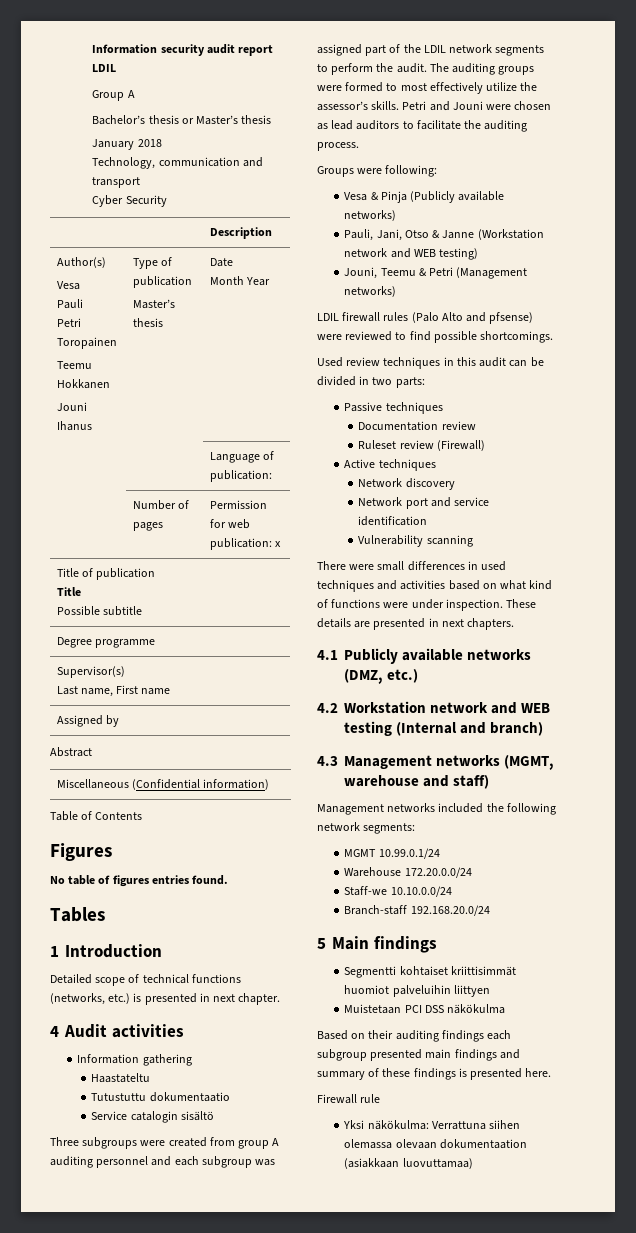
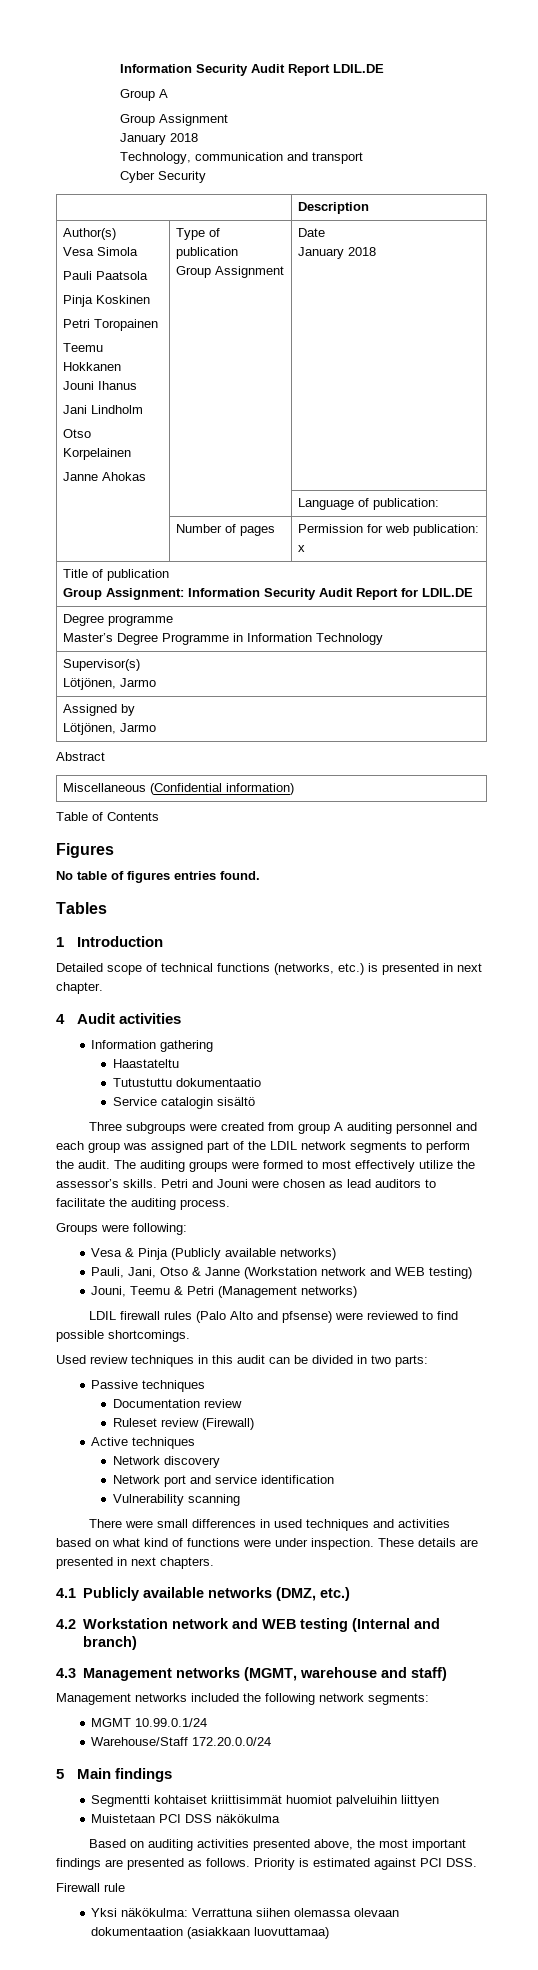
[92,44,274,56] [92,64,117,72] [92,90,135,101] [92,115,272,125] Information security audit report LDIL // Group A // Bachelor’s thesis or Master’s thesis -> [119,64,384,76] [119,89,168,101] [119,114,228,126] Information Security Audit Report LDIL.DE // Group A // Group Assignment
(80, 285) none -> [97,247,139,256] Simola
(83, 304) none -> [96,271,149,280] [63,295,151,307] Paatsola // Pinja Koskinen
(92, 426) none -> [63,405,144,414] [63,429,92,438] [63,448,132,460] [63,472,147,481] // Jani Lindholm // Otso Korpelainen // Janne Ahokas
[132,299,175,309] [132,318,163,327] Master’s thesis -> [176,266,285,278] Group Assignment
[209,276,270,286] Month Year -> [298,247,377,259] January 2018
[56,587,81,596] [56,606,142,616] [56,637,155,648] [56,666,125,678] [56,685,171,697] Title // Possible subtitle // Degree programme // Supervisor(s) // Last name, First name -> [63,588,474,600] [63,614,174,626] [63,633,384,645] [63,659,141,671] [63,678,157,690] Group Assignment: Information Security Audit Report for LDIL.DE // Degree programme // Master’s Degree Programme in Information Technology // Supervisor(s) // Lötjönen, Jarmo
(119, 721) none -> [63,723,157,735] // Lötjönen, Jarmo
[201,1156,252,1168] subgroup -> [88,1142,120,1153] group
[344,867,402,877] Warehouse -> [91,1737,189,1746] Warehouse/Staff
[344,886,452,897] [344,905,490,916] // Staff-we 10.10.0.0/24 // Branch-staff 192.168.20.0/24 -> (272, 1741) none
[368,1030,512,1042] [317,1049,520,1061] [317,1068,552,1080] their auditing findings each subgroup presented main findings and summary of these findings is presented here. -> [148,1839,467,1851] [56,1858,477,1870] auditing activities presented above, the most important findings are presented as follows. Priority is estimated against PCI DSS.

